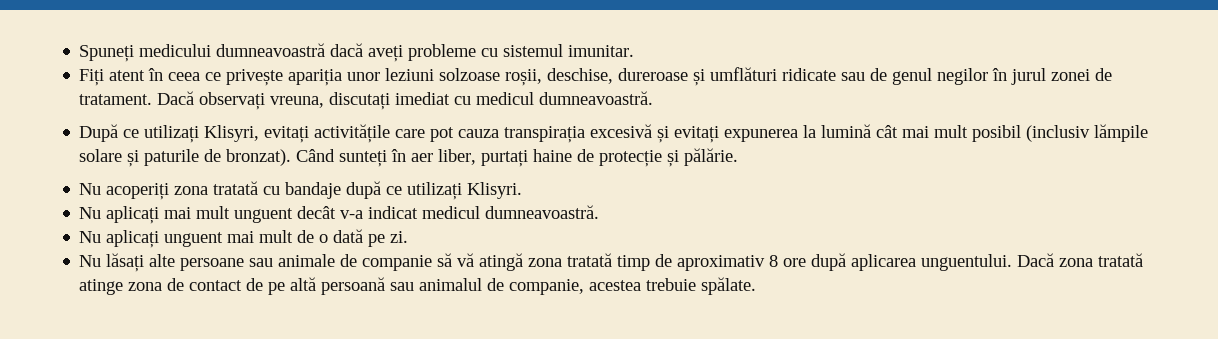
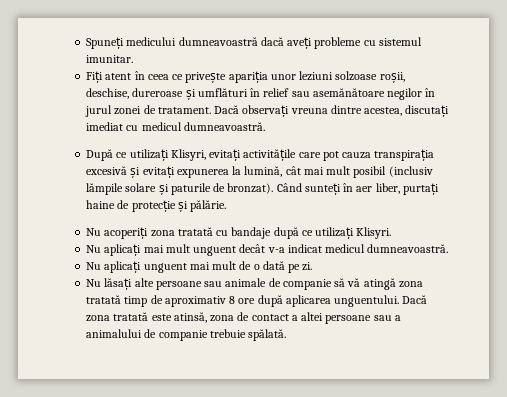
[782,68,933,85] ridicate sau de genul -> [250,88,385,97] în relief sau asemănătoare
[270,96,325,108] vreuna, -> [290,105,403,116] vreuna dintre acestea,
[821,124,872,138] lumină -> [244,166,283,177] lumină,
[79,279,124,295] atinge -> [151,312,207,323] este atinsă,
[246,277,757,295] de pe altă persoană sau animalul de companie, acestea trebuie spălate. -> [291,312,401,324] [86,329,287,341] a altei persoane sau a animalului de companie trebuie spălată.

